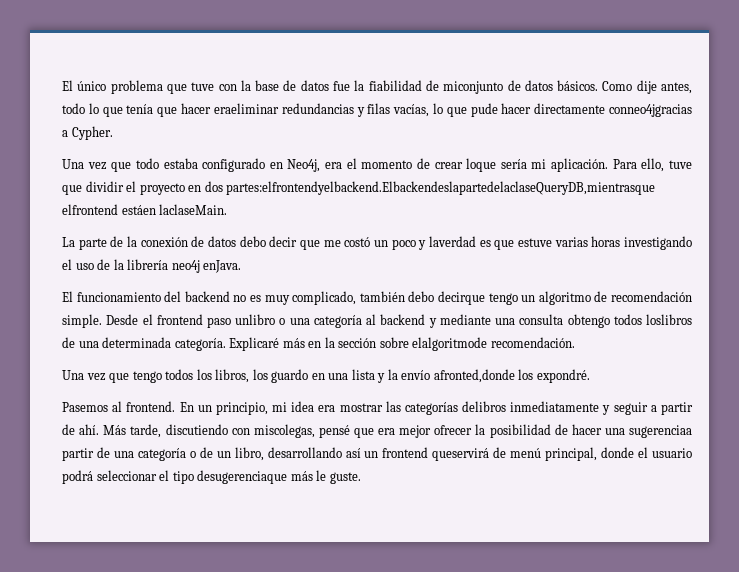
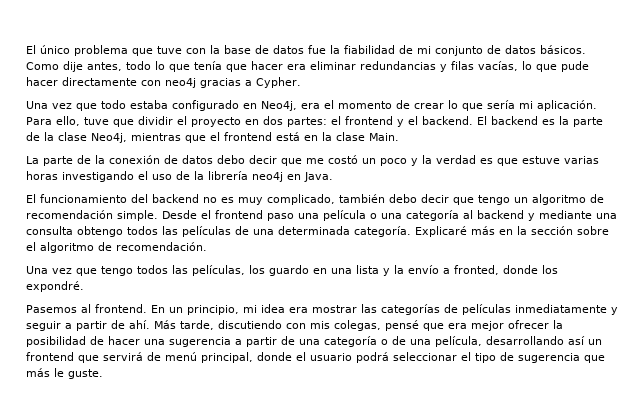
[443,81,504,94] miconjunto -> [417,46,484,56] mi conjunto
[213,103,279,114] eraeliminar -> [287,61,357,70] era eliminar
[609,104,693,117] conneo4jgracias -> [141,78,242,88] con neo4j gracias
[466,158,497,172] loque -> [448,100,484,111] lo que
[226,181,656,195] [62,204,228,215] partes:elfrontendyelbackend.ElbackendeslapartedelaclaseQueryDB,mientrasque elfrontend estáen laclaseMain. -> [287,116,604,127] [26,132,400,143] partes: el frontend y el backend. El backend es la parte de la clase Neo4j, mientras que el frontend está en la clase Main.
[429,236,477,247] laverdad -> [422,155,477,164] la verdad
[203,260,242,273] enJava. -> [287,172,334,182] en Java.
[438,291,486,305] decirque -> [421,194,475,205] decir que
[235,314,276,325] unlibro -> [298,210,367,221] una película
[646,314,693,325] loslibros -> [162,226,232,237] las películas
[412,337,488,351] elalgoritmode -> [26,242,113,253] el algoritmo de
[196,369,250,383] los libros, -> [172,265,246,276] las películas,
[433,369,515,383] afronted,donde -> [443,265,539,275] a fronted, donde
[462,401,507,412] delibros -> [444,304,512,315] de películas
[253,424,315,438] miscolegas, -> [310,320,382,331] mis colegas,
[629,425,692,438] sugerenciaa -> [169,337,243,347] sugerencia a
[216,447,264,461] un libro, -> [410,336,483,347] una película,
[432,448,490,461] queservirá -> [78,352,144,363] que servirá
[197,470,288,484] desugerenciaque -> [500,352,606,363] de sugerencia que

